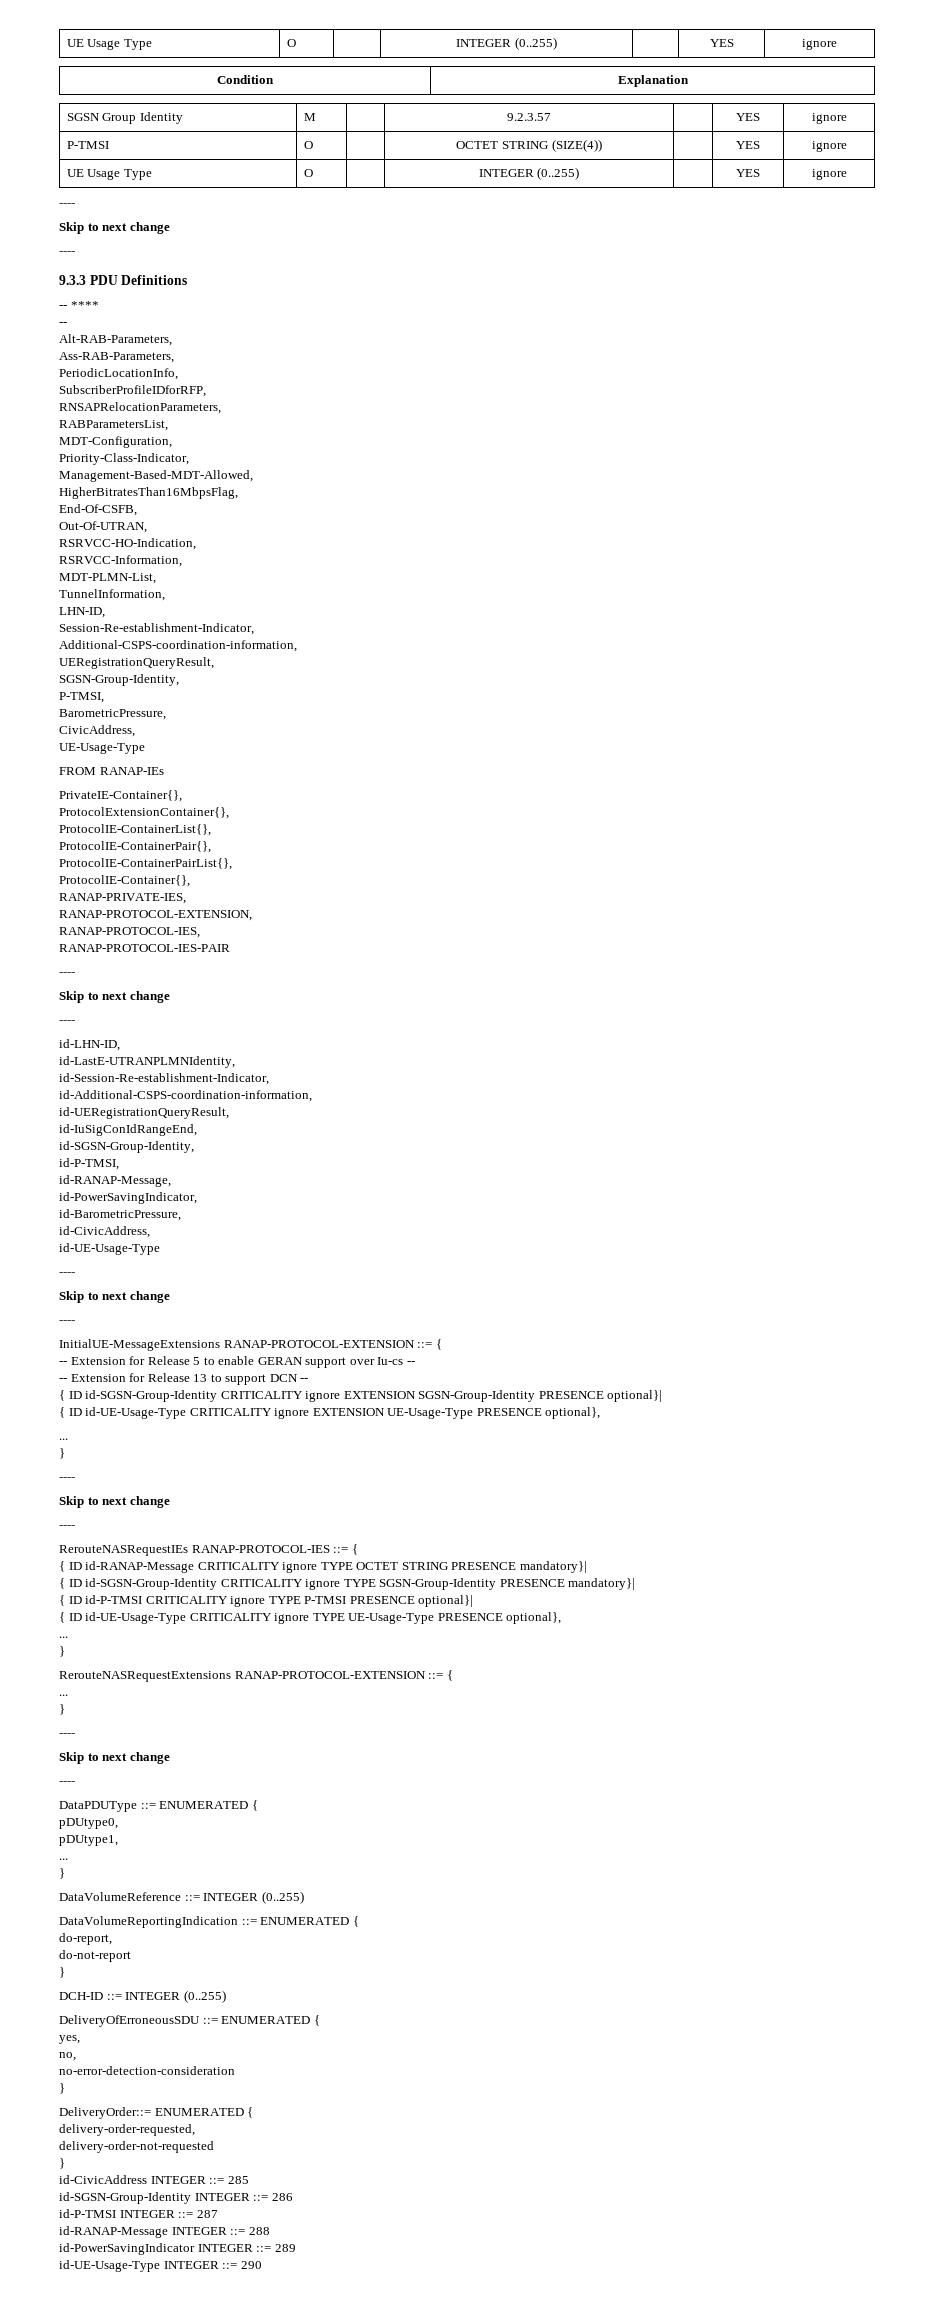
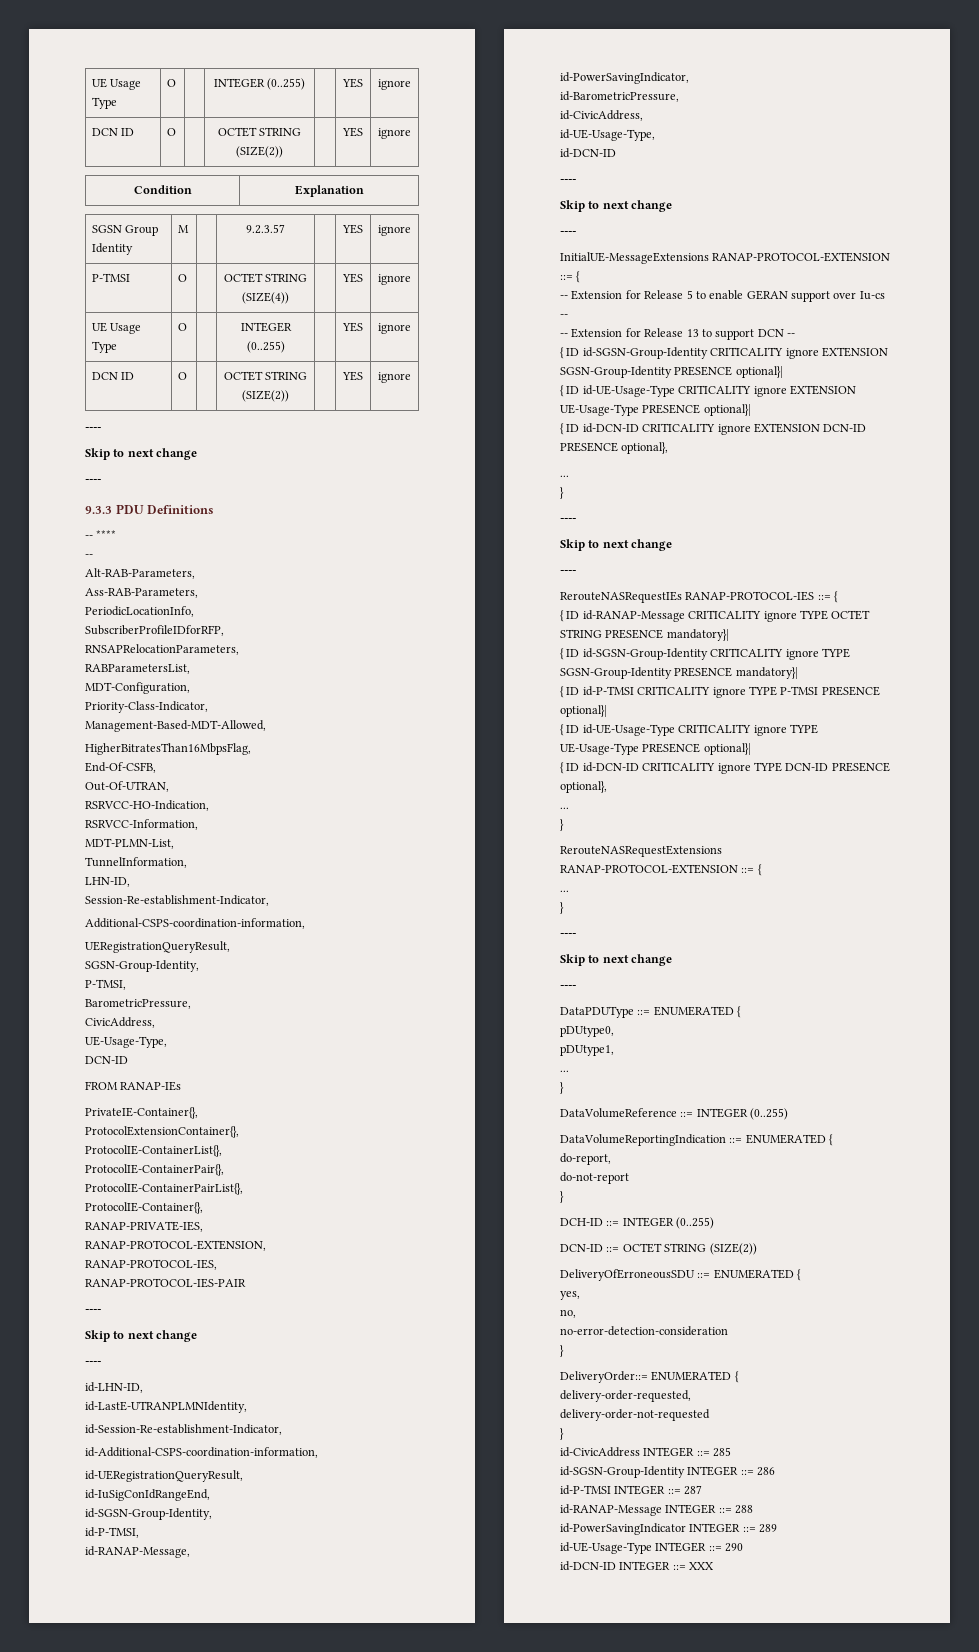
[66,39,152,50] [286,39,296,47] [456,37,557,50] [709,39,734,47] [802,39,837,50] UE Usage Type | O | | INTEGER (0..255) | | YES | ignore -> [91,78,142,90] [91,97,117,109] [166,79,176,87] [213,78,306,90] [342,78,363,88] [378,79,411,90] [91,128,135,136] [166,128,176,136] [217,127,302,137] [236,146,283,158] [342,127,363,137] [378,128,411,139] UE Usage Type | O | | INTEGER (0..255) | | YES | ignore // DCN ID | O | | OCTET STRING (SIZE(2)) | | YES | ignore
(847, 174) none -> [91,372,135,380] [177,372,187,380] [223,371,308,381] [242,390,289,402] [342,371,363,381] [378,372,411,383] // DCN ID | O | | OCTET STRING (SIZE(2)) | | YES | ignore
[59,743,145,754] UE-Usage-Type -> [85,1036,167,1048] [85,1056,128,1064] UE-Usage-Type, // DCN-ID
[59,1243,160,1255] id-UE-Usage-Type -> [560,129,655,141] [560,148,616,158] id-UE-Usage-Type, // id-DCN-ID
(542, 1412) none -> [703,404,751,416] [560,423,867,435] [560,442,618,452] optional}| // { ID id-DCN-ID CRITICALITY ignore EXTENSION DCN-ID PRESENCE
(503, 1617) none -> [703,743,751,755] [560,762,890,774] optional}| // { ID id-DCN-ID CRITICALITY ignore TYPE DCN-ID PRESENCE
(226, 1996) none -> [560,1243,757,1255] // DCN-ID ::= OCTET STRING (SIZE(2))
(262, 2265) none -> [560,1561,715,1571] // id-DCN-ID INTEGER ::= XXX

